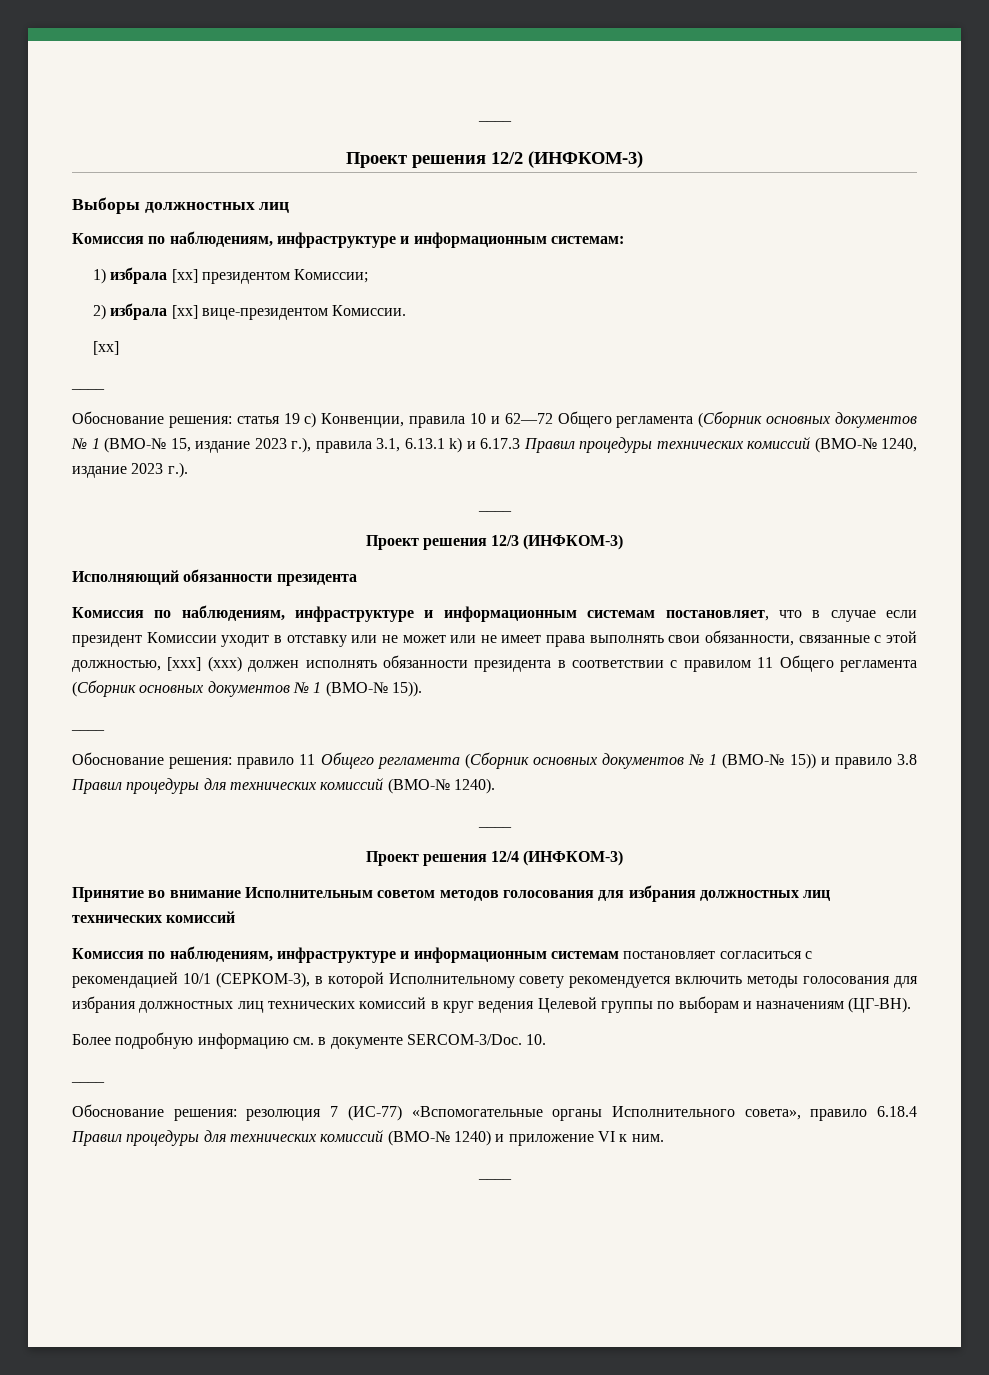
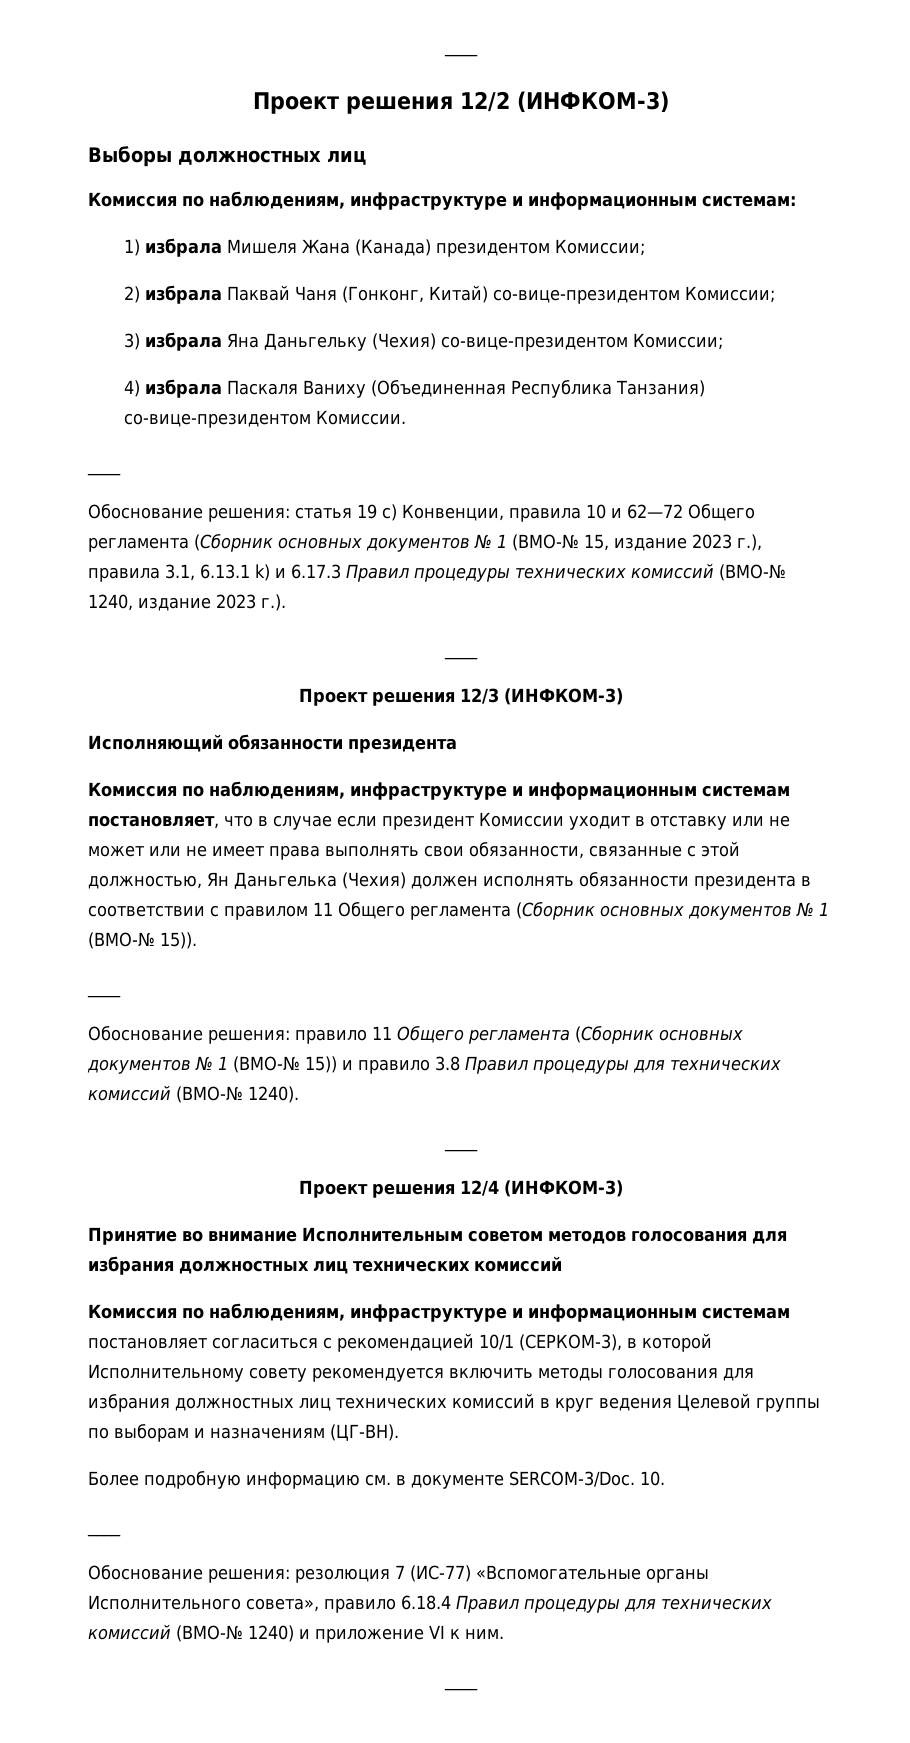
[171,269,198,283] [xx] -> [226,239,431,256] Мишеля Жана (Канада)
[171,305,328,320] [xx] вице-президентом -> [226,285,775,304] [123,332,723,351] [123,379,705,398] [123,413,311,428] Паквай Чаня (Гонконг, Китай) со-вице-президентом Комиссии; // 3) избрала Яна Даньгельку (Чехия) со-вице-президентом Комиссии; // 4) избрала Паскаля Ваниху (Объединенная Республика Танзания) со-вице-президентом
[92,341,119,355] // [xx] -> (406, 417) none
[167,656,242,672] [xxx] (xxx) -> [207,872,406,889] Ян Даньгелька (Чехия)

